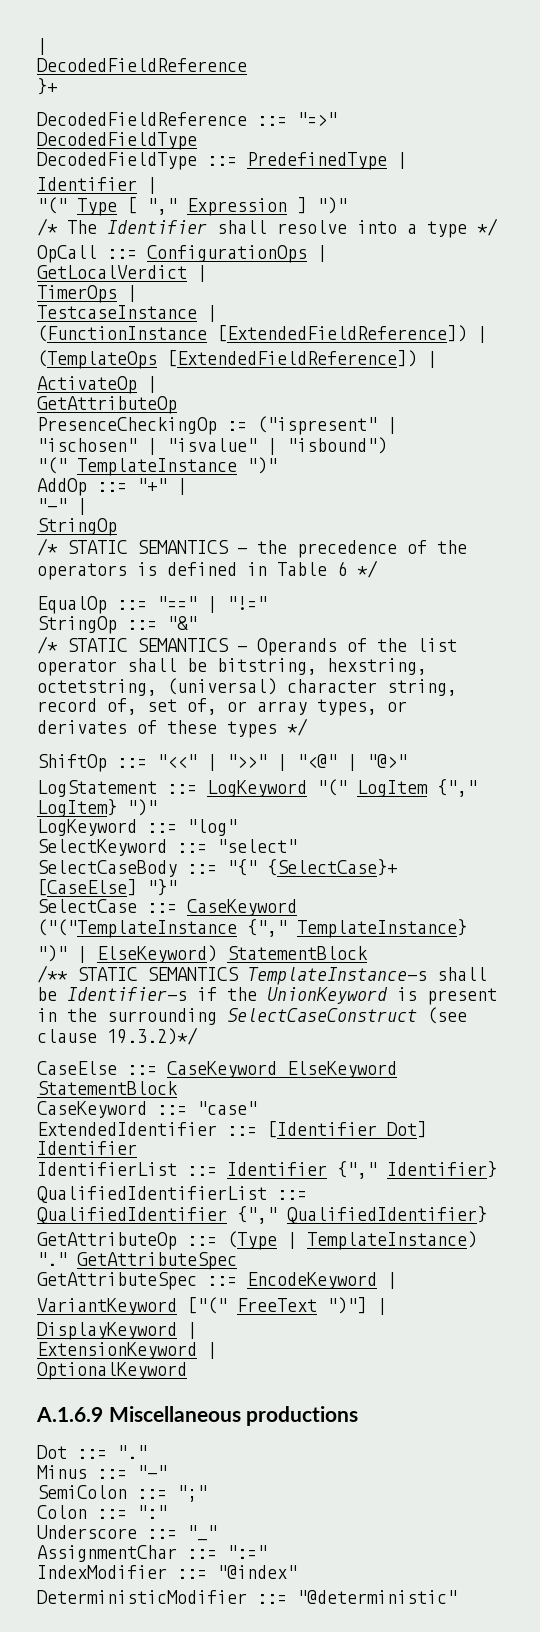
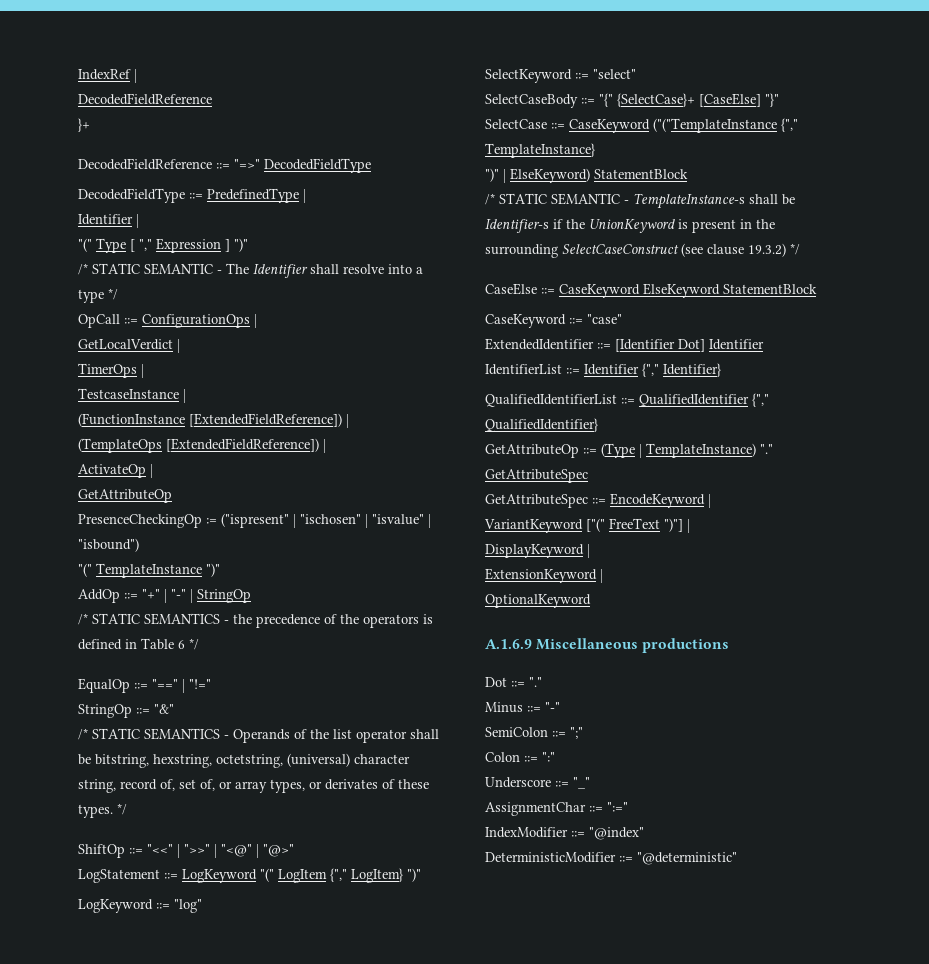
(37, 46) none -> [78,69,131,80] IndexRef
(58, 227) none -> [92,263,222,275] STATIC SEMANTIC -
(187, 486) // -> (167, 596) none
(87, 506) // -> (193, 596) none
[227,721,277,738] types -> [78,804,113,818] types.
[37,965,239,983] /** STATIC SEMANTICS -> [485,193,629,205] /* STATIC SEMANTIC -
[107,1027,198,1045] 19.3.2)*/ -> [748,243,800,257] 19.3.2) */

